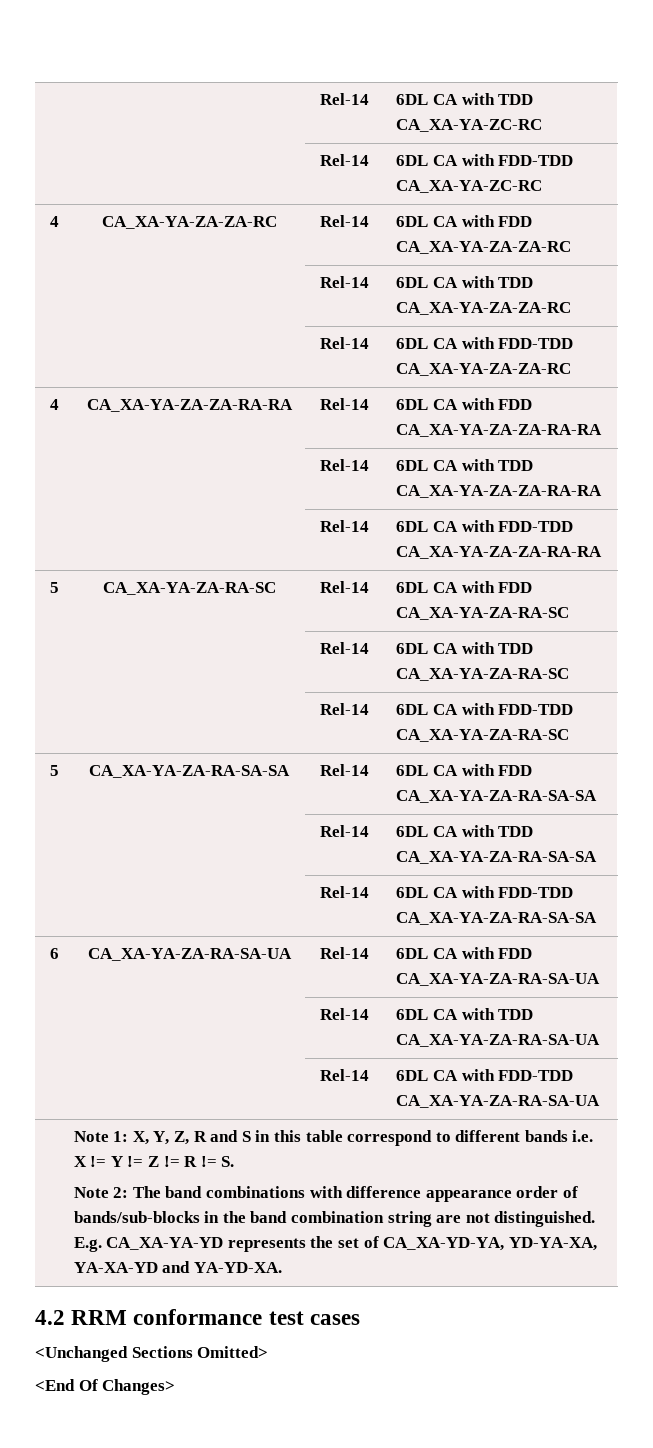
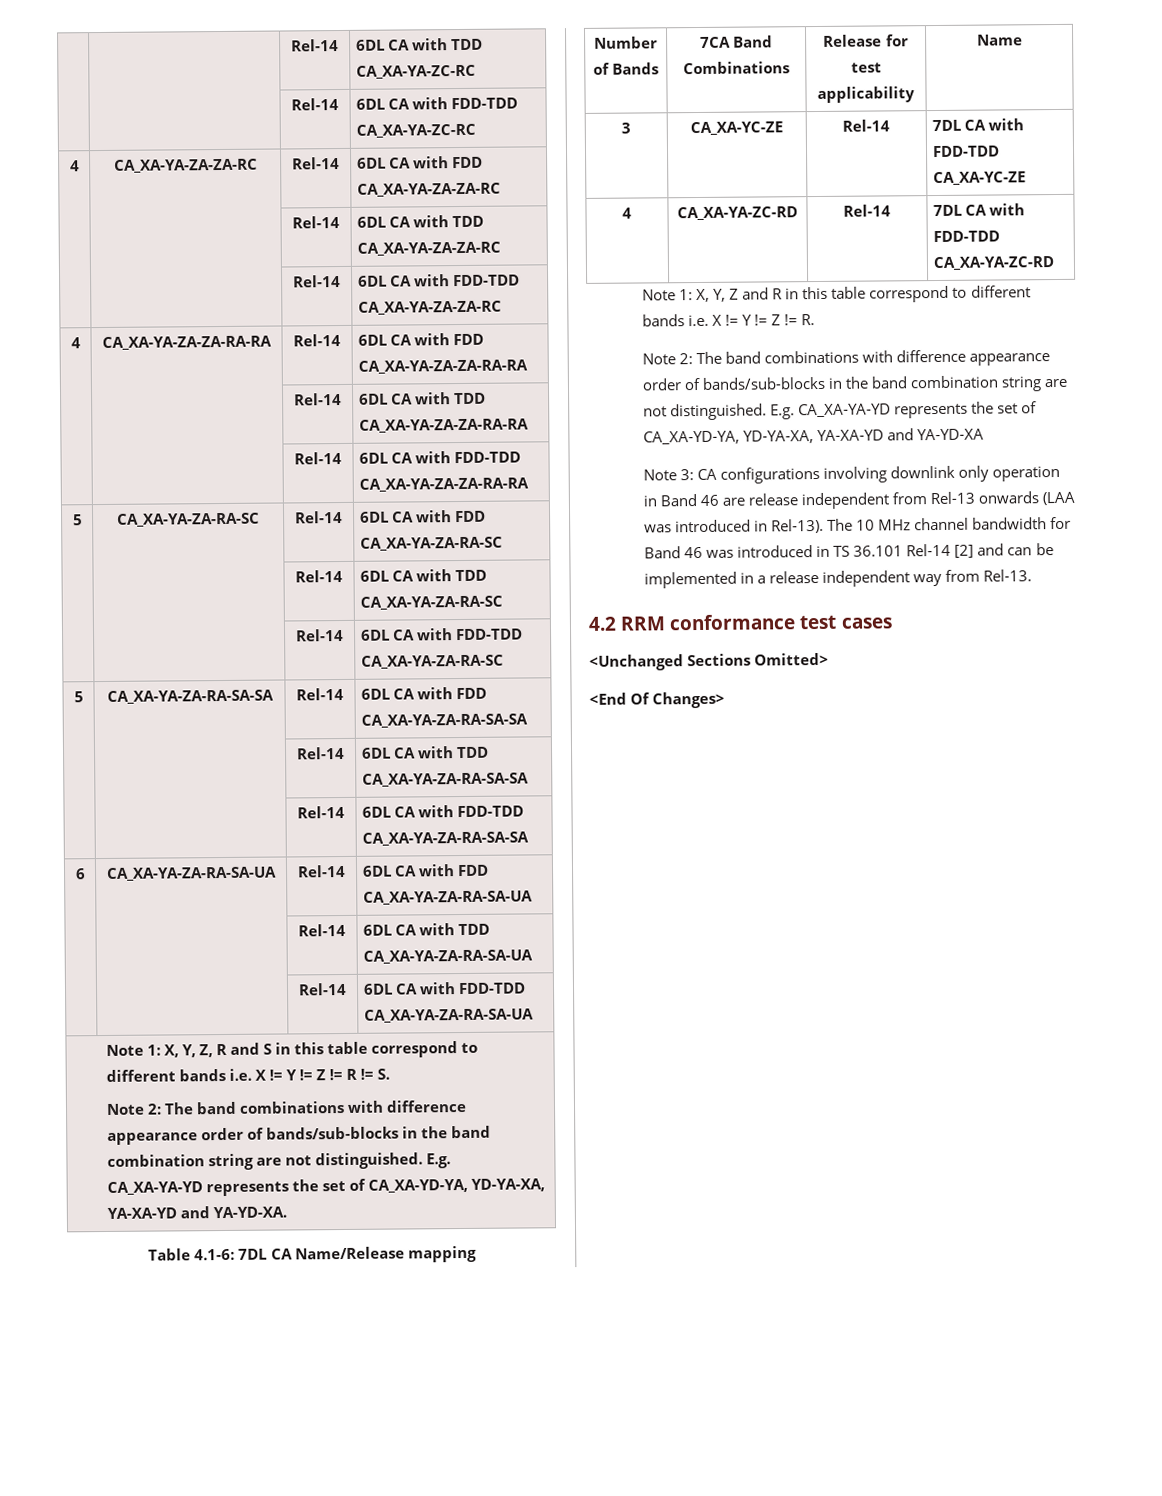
(282, 1267) none -> [148,1245,477,1263] [594,36,658,49] [592,62,660,75] [699,35,774,48] [683,61,790,75] [823,34,909,47] [850,62,882,73] [817,86,915,103] [976,34,1023,46] [621,122,631,134] [690,121,783,136] [842,119,890,132] [932,118,1025,132] [932,145,1001,158] [933,171,1027,186] [622,207,632,219] [677,206,799,221] [843,204,891,217] [933,203,1026,217] [933,230,1001,243] [933,256,1056,271] [641,285,1031,303] [641,314,816,327] [641,349,1051,366] [641,375,1068,392] [642,401,1038,421] [642,428,985,445] [642,465,1061,484] [642,491,1076,510] [643,516,1072,534] [643,543,1054,559] [643,569,1033,589] // Table 4.1-6: 7DL CA Name/Release mapping // Number of Bands | 7CA Band Combinations | Release for test applicability | Name // 3 | CA_XA-YC-ZE | Rel-14 | 7DL CA with FDD-TDD CA_XA-YC-ZE // 4 | CA_XA-YA-ZC-RD | Rel-14 | 7DL CA with FDD-TDD CA_XA-YA-ZC-RD // Note 1: X, Y, Z and R in this table correspond to different bands i.e. X != Y != Z != R. // Note 2: The band combinations with difference appearance order of bands/sub-blocks in the band combination string are not distinguished. E.g. CA_XA-YA-YD represents the set of CA_XA-YD-YA, YD-YA-XA, YA-XA-YD and YA-YD-XA // Note 3: CA configurations involving downlink only operation in Band 46 are release independent from Rel-13 onwards (LAA was introduced in Rel-13). The 10 MHz channel bandwidth for Band 46 was introduced in TS 36.101 Rel-14 [2] and can be implemented in a release independent way from Rel-13.

